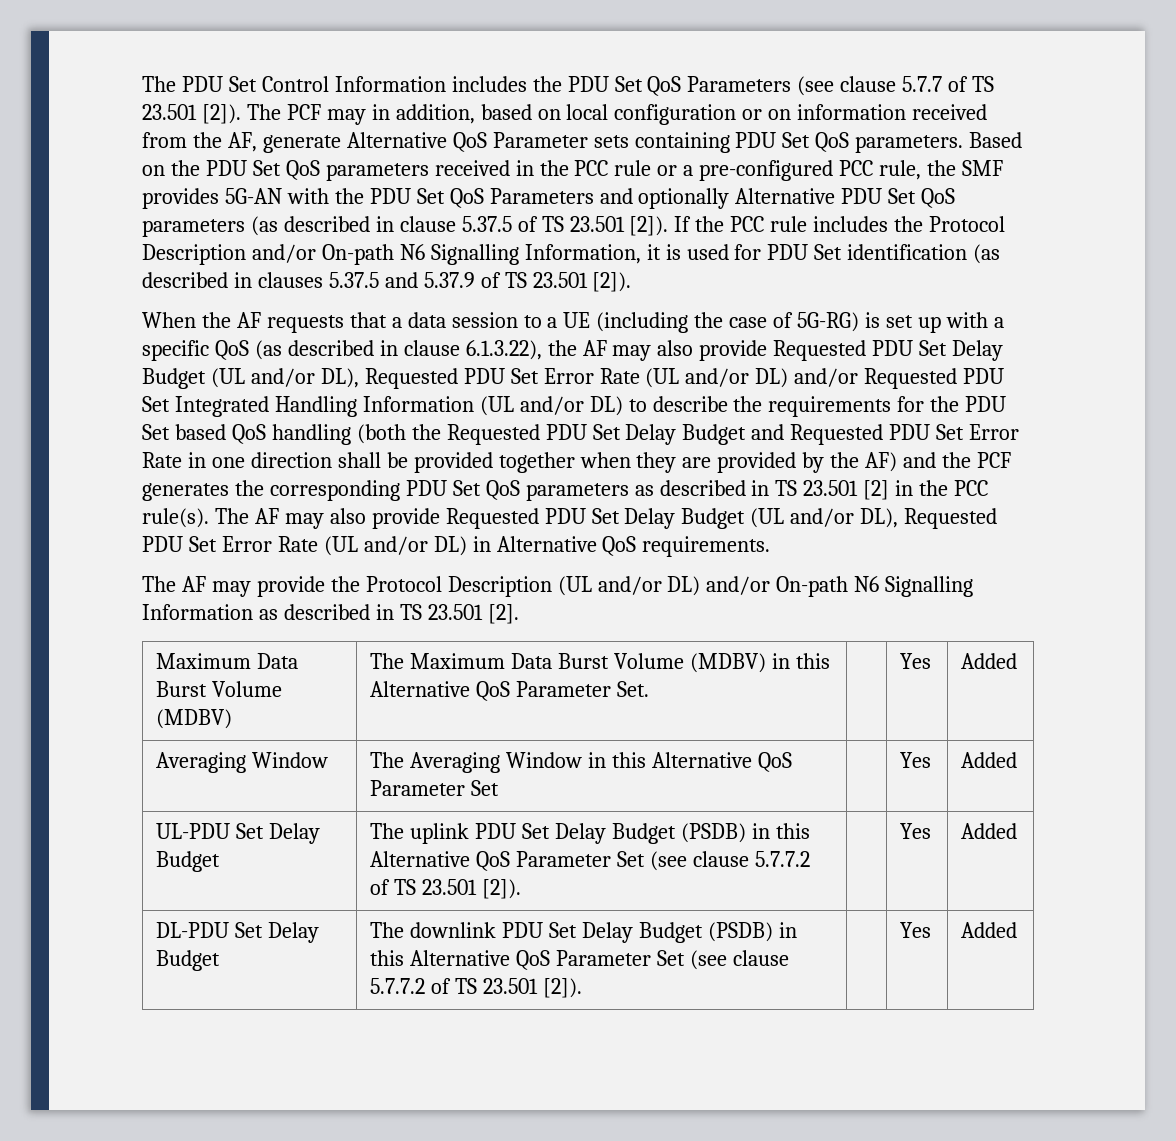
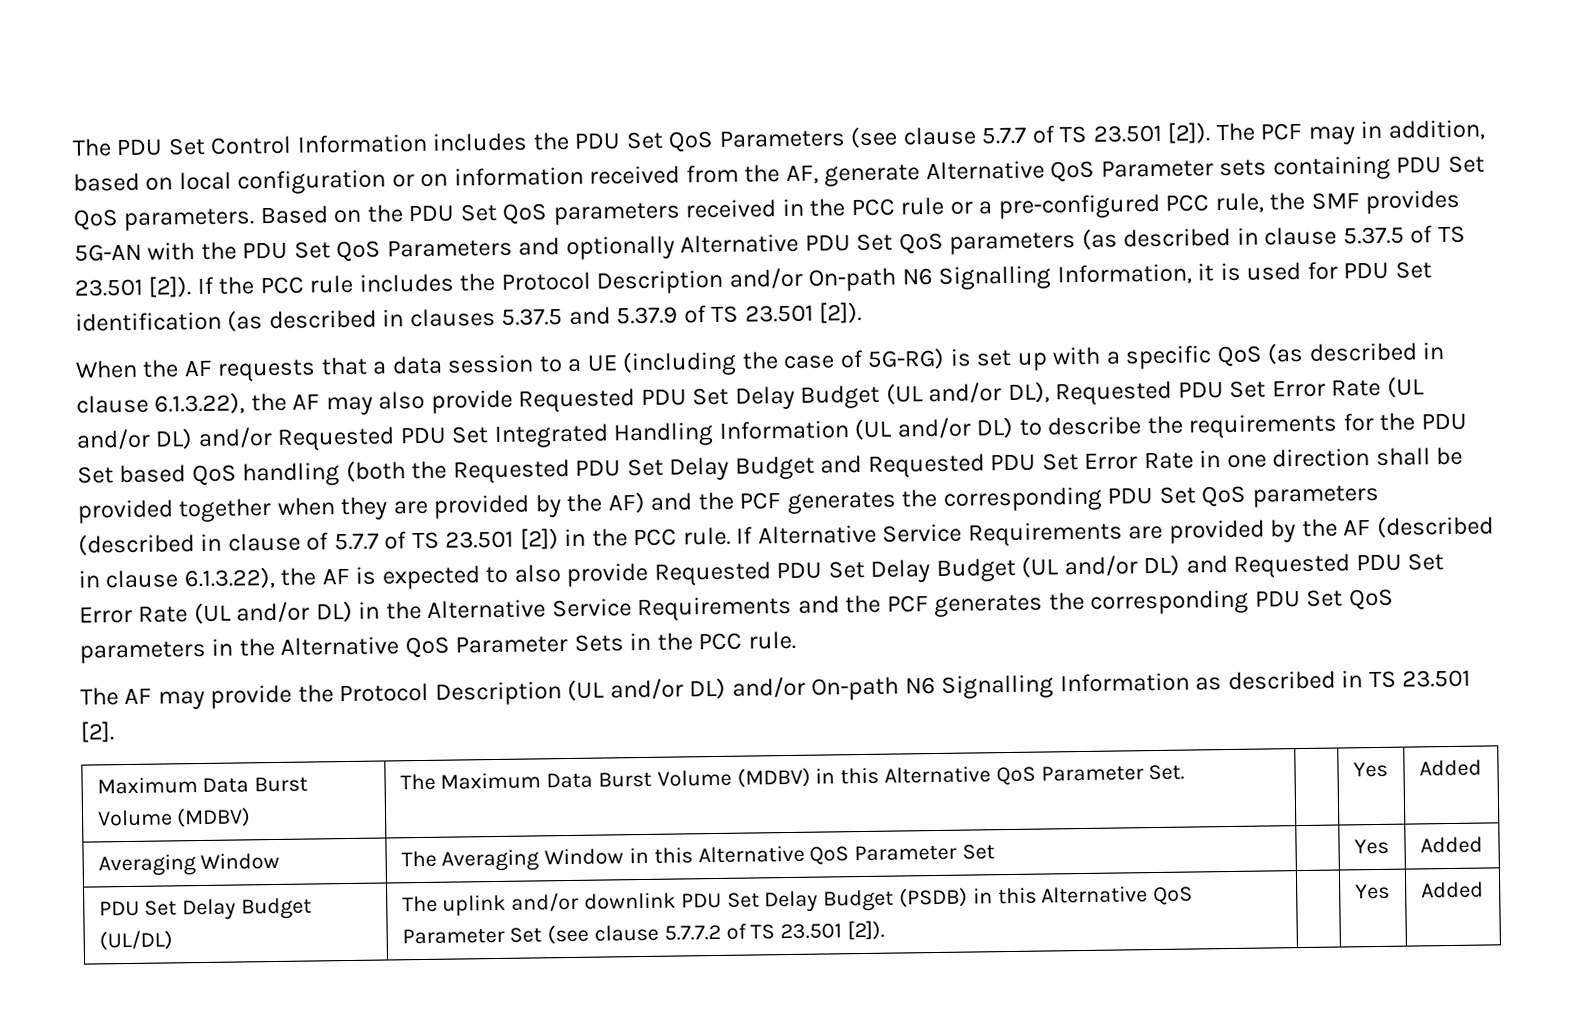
[634,480,989,500] [142,508,899,529] as described in TS 23.501 [2] in the PCC rule(s). The AF may also provide Requested PDU Set Delay Budget (UL and/or DL), -> [78,515,1494,556] [78,554,1228,590] (described in clause of 5.7.7 of TS 23.501 [2]) in the PCC rule. If Alternative Service Requirements are provided by the AF (described in clause 6.1.3.22), the AF is expected to also provide Requested PDU Set Delay Budget (UL and/or DL) and
[496,536,771,557] Alternative QoS requirements. -> [385,588,1394,622] [79,630,796,664] the Alternative Service Requirements and the PCF generates the corresponding PDU Set QoS parameters in the Alternative QoS Parameter Sets in the PCC rule.
[156,823,321,844] [156,851,221,872] [370,823,810,844] [370,851,811,871] [370,879,522,899] [900,823,932,839] [961,823,1018,839] [156,922,320,943] [156,950,221,971] [370,922,405,938] UL-PDU Set Delay Budget | The uplink PDU Set Delay Budget (PSDB) in this Alternative QoS Parameter Set (see clause 5.7.7.2 of TS 23.501 [2]). | | Yes | Added // DL-PDU Set Delay Budget | The -> [98,897,313,921] [98,930,173,951] [401,892,580,917] PDU Set Delay Budget (UL/DL) | The uplink and/or

